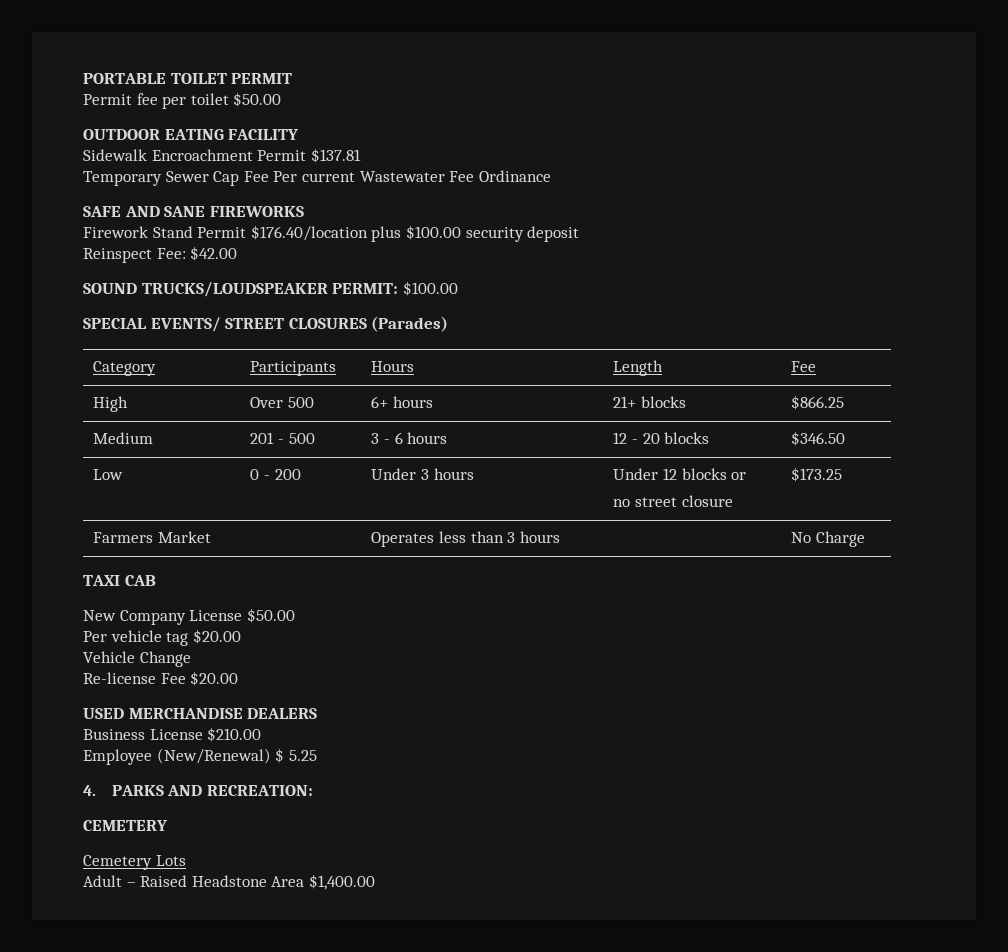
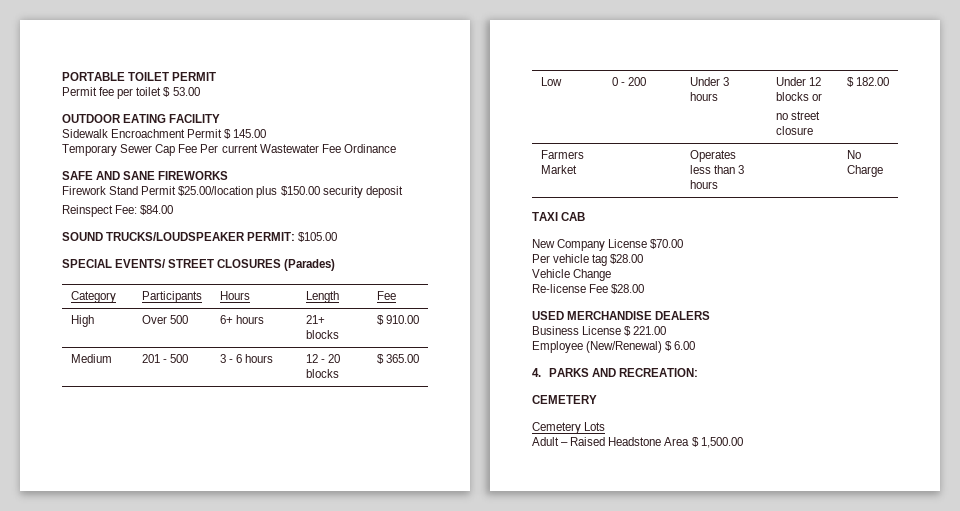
[233,92,282,107] $50.00 -> [163,87,200,97] $ 53.00
[310,148,361,163] $137.81 -> [224,129,267,139] $ 145.00
[250,225,461,242] $176.40/location plus $100.00 -> [178,186,320,198] $25.00/location plus $150.00
[190,246,238,261] $42.00 -> [140,205,174,215] $84.00
[402,281,458,296] $100.00 -> [298,232,338,242] $105.00
[791,395,845,410] $866.25 -> [376,315,419,325] $ 910.00
[791,431,846,446] $346.50 -> [376,354,419,364] $ 365.00
[791,467,843,482] $173.25 -> [846,77,889,87] $ 182.00
[246,608,295,623] $50.00 -> [650,239,684,249] $70.00
[192,629,241,644] $20.00 -> [610,254,644,264] $28.00
[190,671,239,686] $20.00 -> [611,284,645,294] $28.00
[207,727,262,742] $210.00 -> [624,326,667,336] $ 221.00
[288,750,317,761] 5.25 -> [674,341,696,350] 6.00
[308,874,375,890] $1,400.00 -> [691,437,743,448] $ 1,500.00

